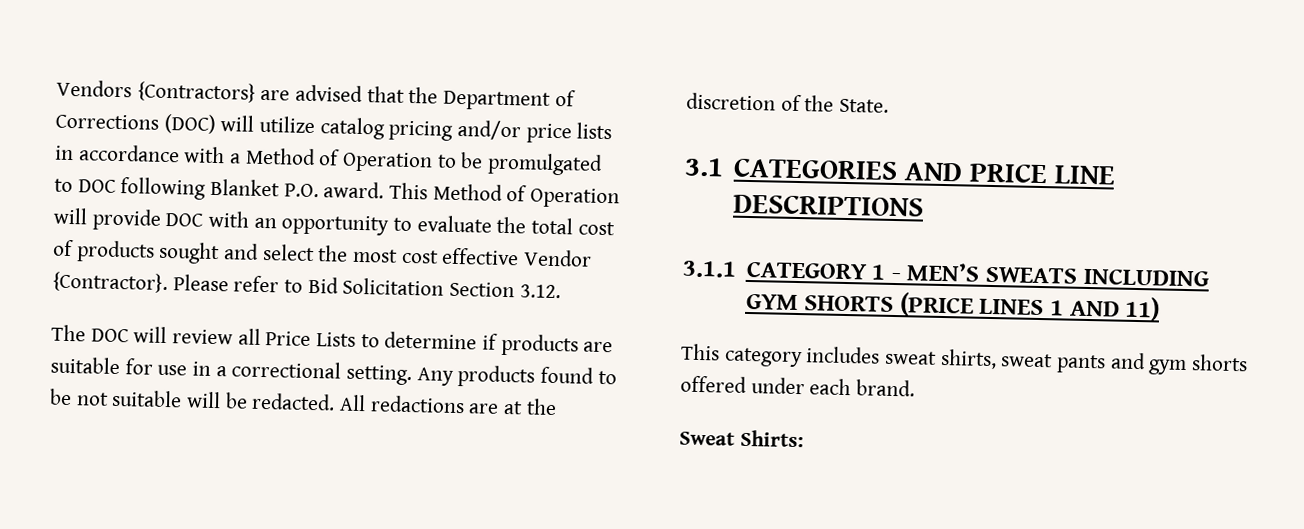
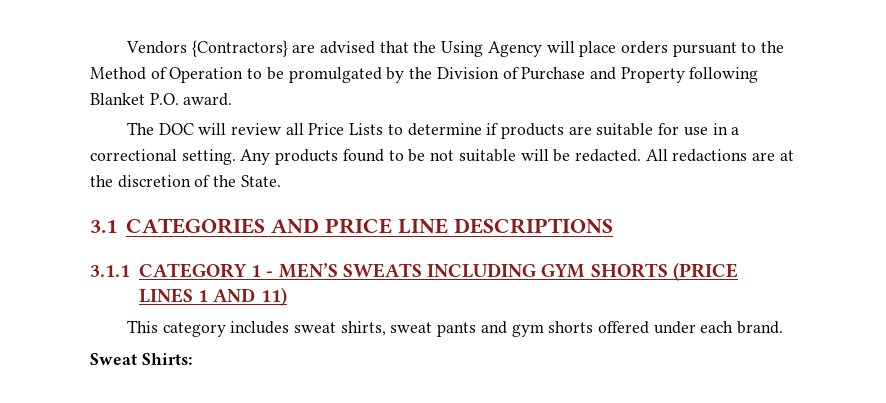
[443,89,576,111] [55,113,613,144] [55,144,242,164] Department of Corrections (DOC) will utilize catalog pricing and/or price lists in accordance with a -> [441,41,785,57] Using Agency will place orders pursuant to the
[54,177,621,209] [53,207,615,236] [53,239,593,267] [52,271,561,299] to DOC following Blanket P.O. award. This Method of Operation will provide DOC with an opportunity to evaluate the total cost of products sought and select the most cost effective Vendor {Contractor}. Please refer to Bid Solicitation Section 3.12. -> [386,67,759,83] [90,93,233,106] by the Division of Purchase and Property following Blanket P.O. award.

